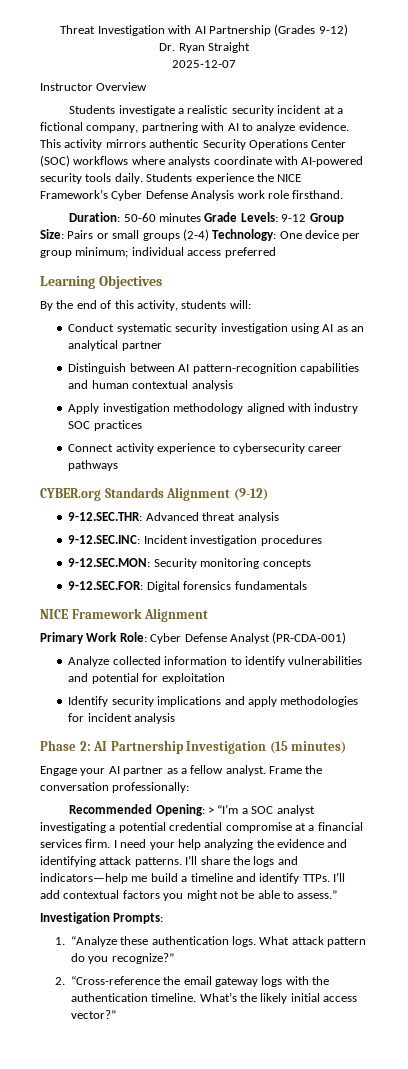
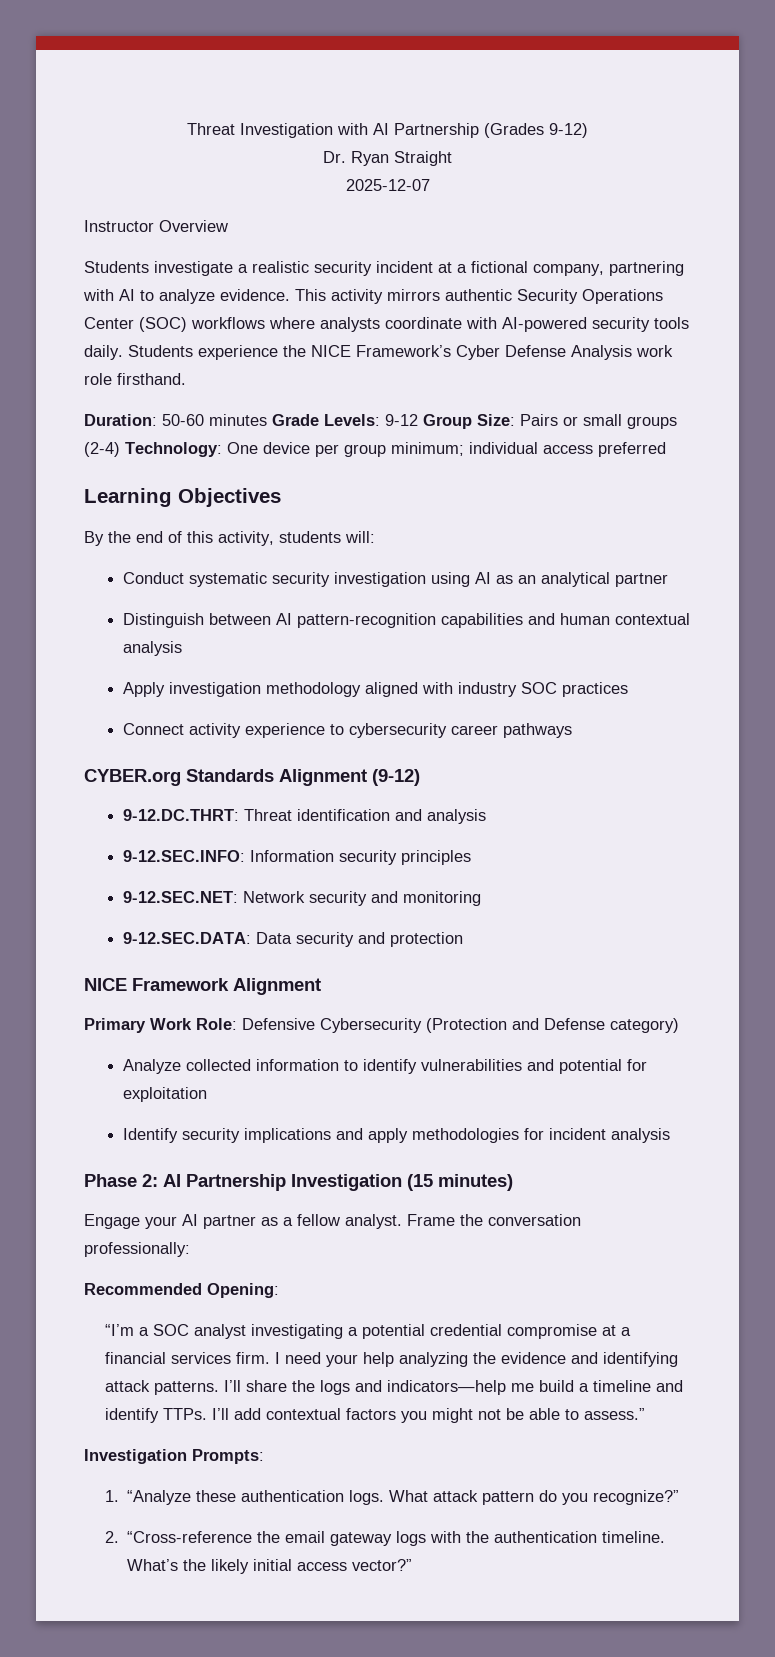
[68,512,279,523] [68,535,322,546] [68,558,311,569] [68,581,307,592] 9-12.SEC.THR: Advanced threat analysis // 9-12.SEC.INC: Incident investigation procedures // 9-12.SEC.MON: Security monitoring concepts // 9-12.SEC.FOR: Digital forensics fundamentals -> [122,809,486,824] [122,850,471,865] [122,891,481,906] [122,932,463,947] 9-12.DC.THRT: Threat identification and analysis // 9-12.SEC.INFO: Information security principles // 9-12.SEC.NET: Network security and monitoring // 9-12.SEC.DATA: Data security and protection
[150,632,347,644] Cyber Defense Analyst (PR-CDA-001) -> [242,1018,679,1033] Defensive Cybersecurity (Protection and Defense category)
[208,807,215,814] > -> (279, 1290) //

